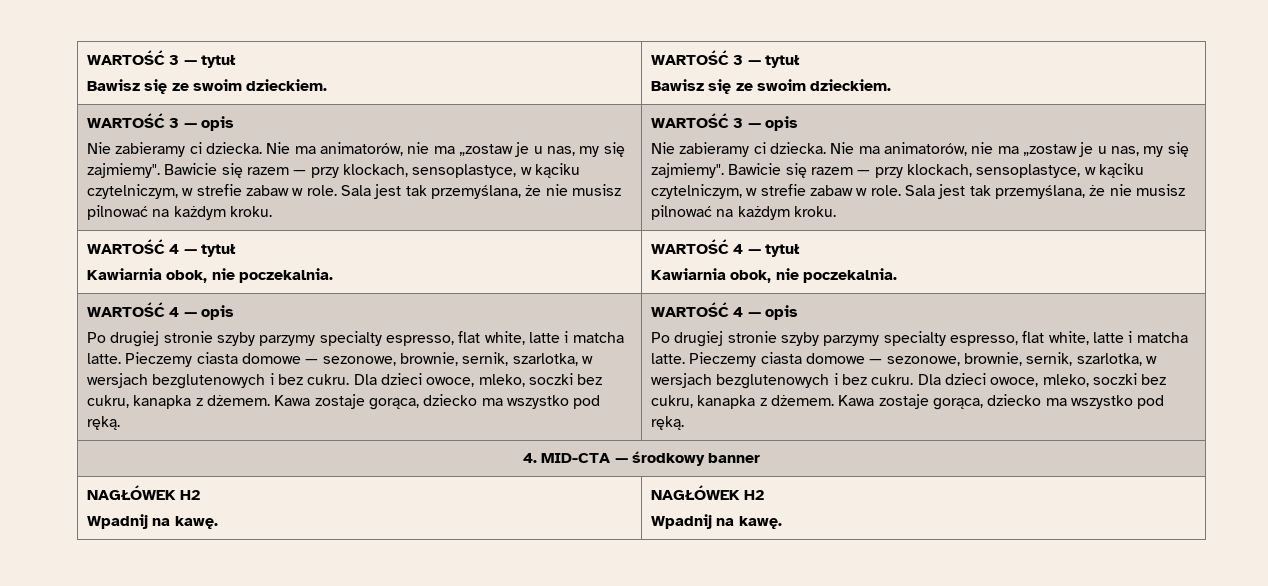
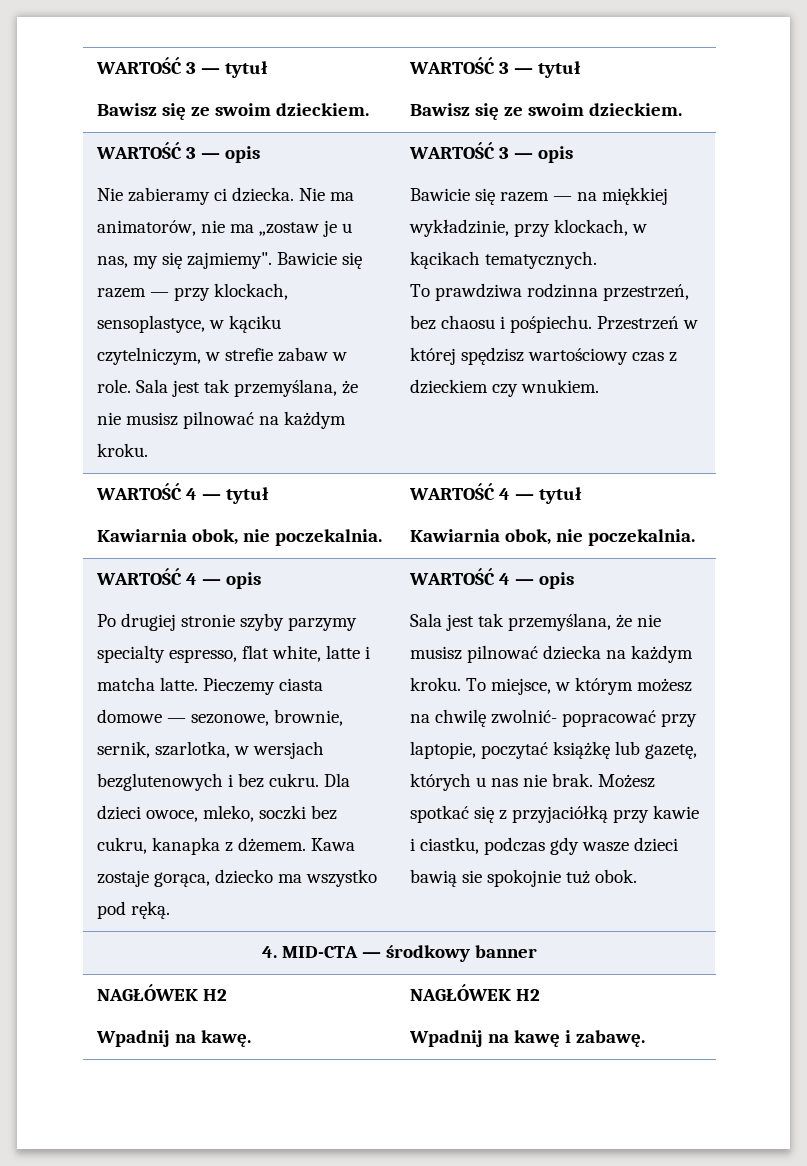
[651,142,1189,157] [651,163,1145,178] [651,184,1185,199] [651,205,837,220] Nie zabieramy ci dziecka. Nie ma animatorów, nie ma „zostaw je u nas, my się zajmiemy". Bawicie się razem — przy klockach, sensoplastyce, w kąciku czytelniczym, w strefie zabaw w role. Sala jest tak przemyślana, że nie musisz pilnować na każdym kroku. -> [409,187,668,205] [408,219,647,237] [409,251,597,269] [409,283,689,301] [409,315,698,333] [409,347,677,365] [409,379,599,397] Bawicie się razem — na miękkiej wykładzinie, przy klockach, w kącikach tematycznych. // To prawdziwa rodzinna przestrzeń, bez chaosu i pośpiechu. Przestrzeń w której spędzisz wartościowy czas z dzieckiem czy wnukiem.
[651,331,1188,347] [651,352,1158,367] [651,373,1167,389] [651,394,1165,410] [651,416,685,430] Po drugiej stronie szyby parzymy specialty espresso, flat white, latte i matcha latte. Pieczemy ciasta domowe — sezonowe, brownie, sernik, szarlotka, w wersjach bezglutenowych i bez cukru. Dla dzieci owoce, mleko, soczki bez cukru, kanapka z dżemem. Kawa zostaje gorąca, dziecko ma wszystko pod ręką. -> [409,613,661,631] [409,645,693,663] [409,677,692,695] [409,709,697,727] [409,741,697,759] [409,773,655,791] [409,805,699,823] [409,837,678,855] [409,869,637,887] Sala jest tak przemyślana, że nie musisz pilnować dziecka na każdym kroku. To miejsce, w którym możesz na chwilę zwolnić- popracować przy laptopie, poczytać książkę lub gazetę, których u nas nie brak. Możesz spotkać się z przyjaciółką przy kawie i ciastku, podczas gdy wasze dzieci bawią sie spokojnie tuż obok.
[738,516,782,529] kawę. -> [513,1030,645,1047] kawę i zabawę.

